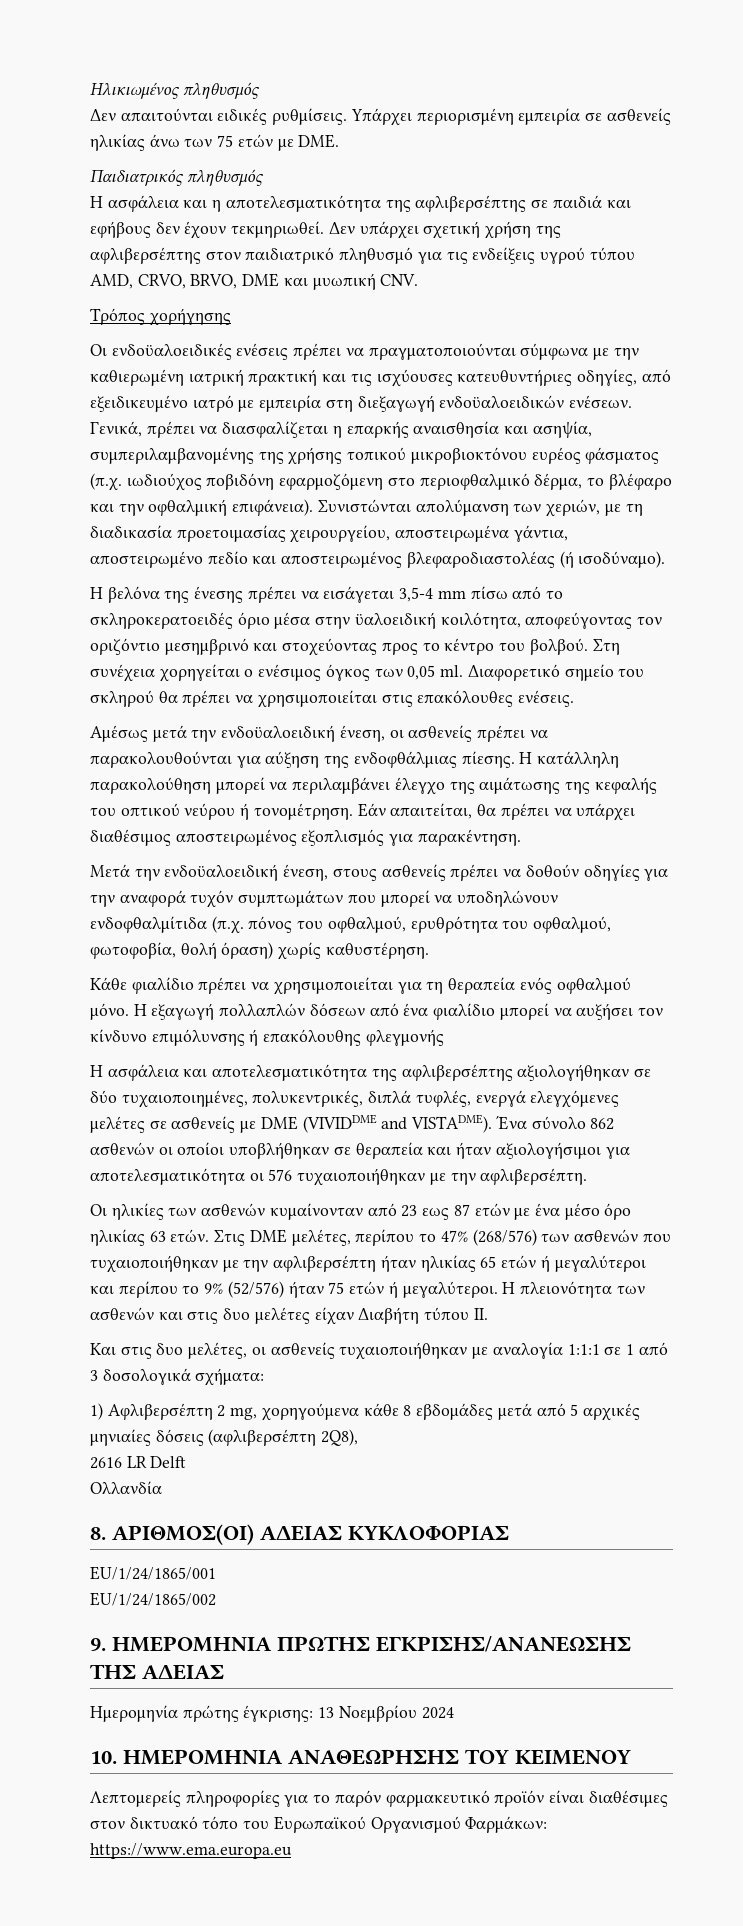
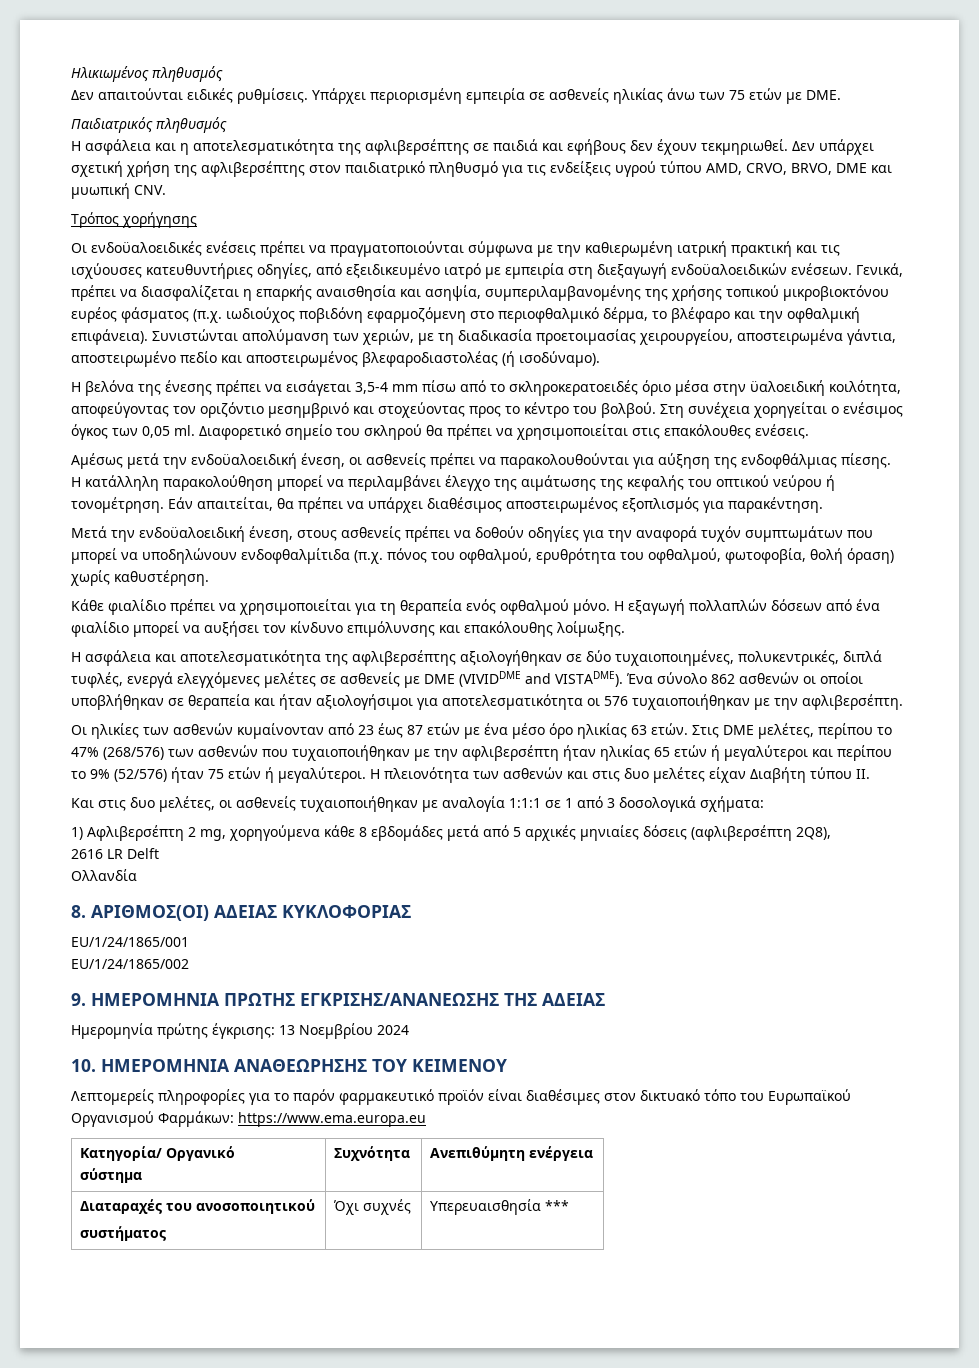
[249,1029,444,1046] ή επακόλουθης φλεγμονής -> [439,621,625,637] και επακόλουθης λοίμωξης.
[422,1208,450,1220] εως -> [378,723,403,738] έως
(292, 1851) none -> [79,1146,235,1161] [79,1168,142,1183] [333,1146,410,1161] [429,1146,593,1161] [79,1199,315,1214] [79,1226,166,1241] [332,1199,411,1215] [429,1199,569,1215] // Κατηγορία/ Οργανικό // σύστημα | Συχνότητα | Ανεπιθύμητη ενέργεια // Διαταραχές του ανοσοποιητικού // συστήματος | Όχι συχνές | Υπερευαισθησία ***

